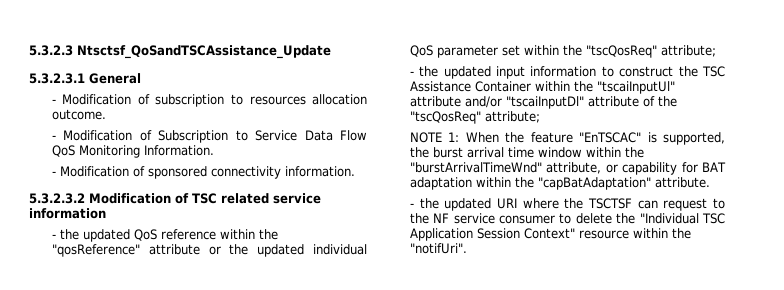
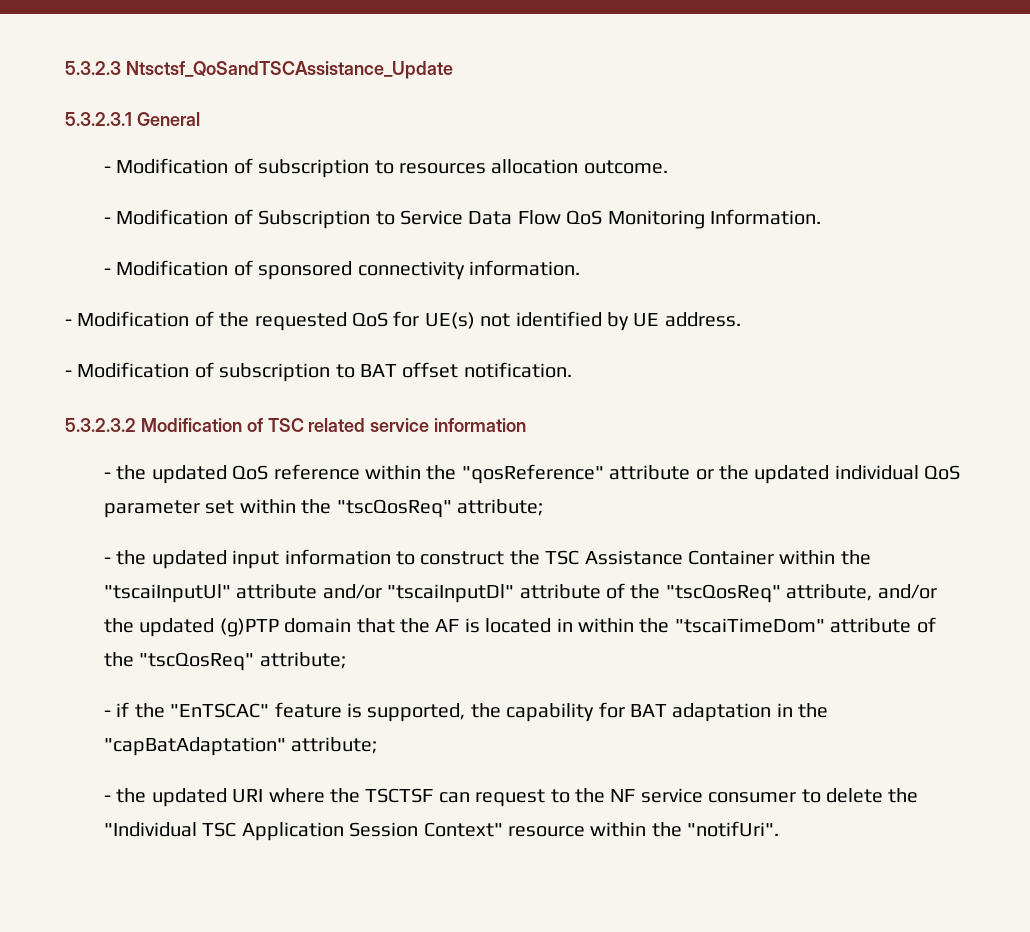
(355, 171) none -> [65,311,741,331] [65,362,572,382] // - Modification of the requested QoS for UE(s) not identified by UE address. // - Modification of subscription to BAT offset notification.
[484,111,540,123] [409,132,725,145] [409,147,644,158] [409,162,618,174] attribute; // NOTE 1: When the feature "EnTSCAC" is supported, the burst arrival time window within the "burstArrivalTimeWnd" attribute, or -> [786,584,937,601] [103,617,936,637] [103,652,346,671] [103,702,501,722] attribute, and/or the updated (g)PTP domain that the AF is located in within the "tscaiTimeDom" attribute of the "tscQosReq" attribute; // - if the "EnTSCAC" feature is supported, the
[475,177,511,187] within -> [776,703,793,717] in
[654,177,710,188] attribute. -> [291,737,378,754] attribute;

